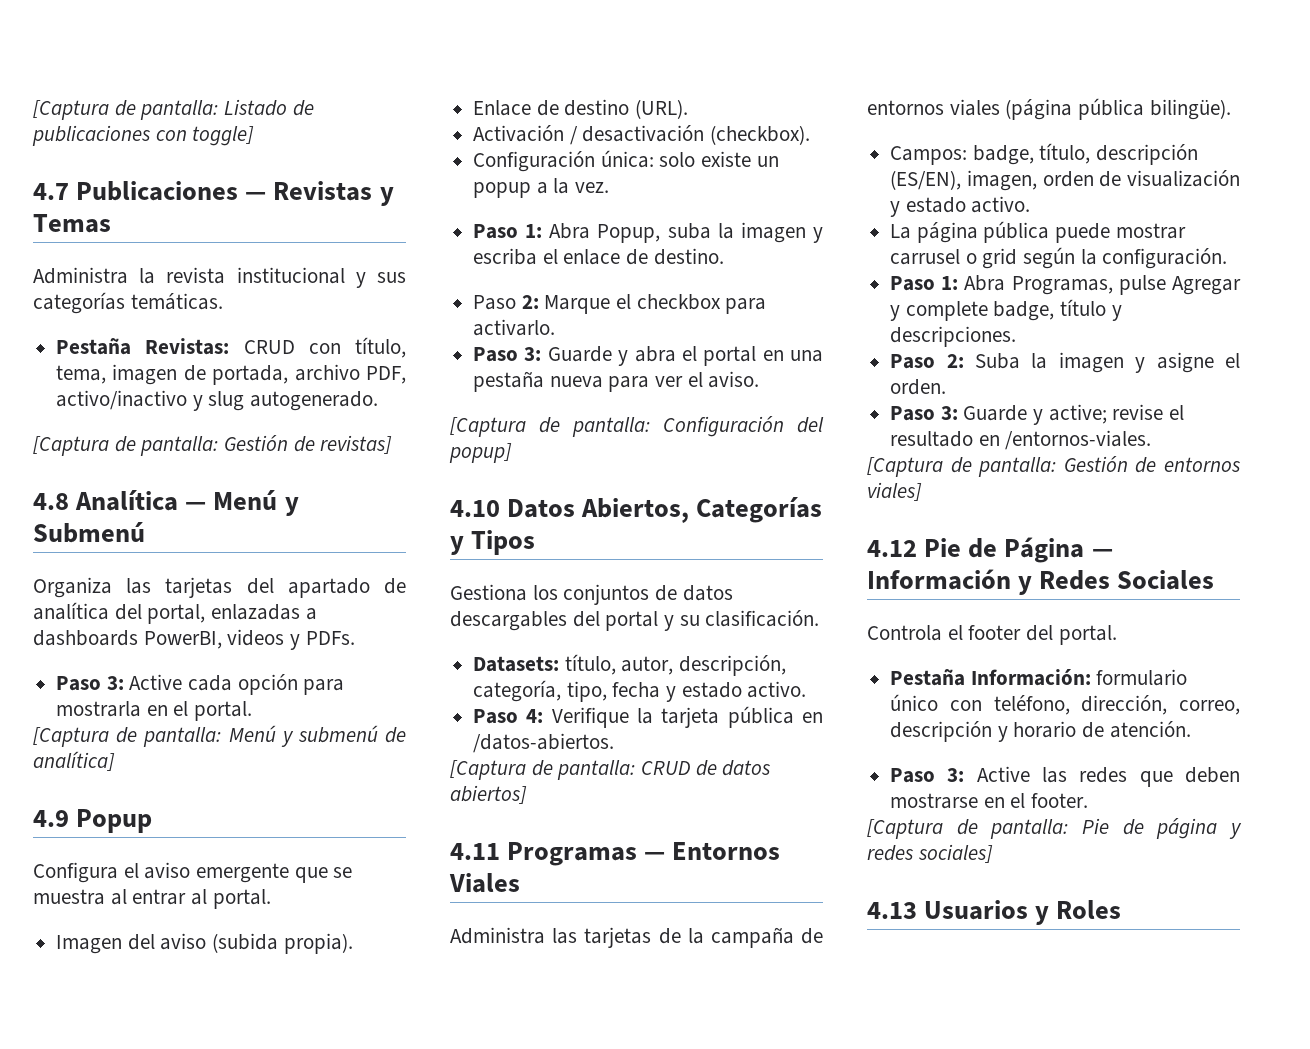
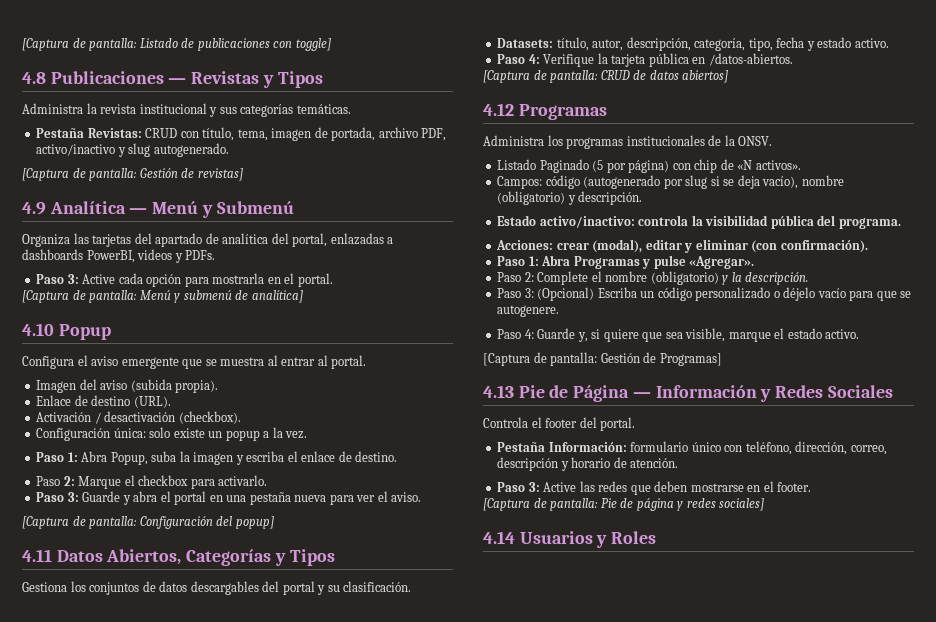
[33,183,69,200] 4.7 -> [22,72,46,84] 4.8
[33,214,111,233] Temas -> [277,71,323,88] Tipos
[33,493,69,510] 4.8 -> [22,202,46,215] 4.9
[33,810,69,827] 4.9 -> [22,323,54,336] 4.10
[450,500,500,517] 4.10 -> [22,549,52,562] 4.11
[450,842,781,866] [449,873,520,893] [450,927,823,948] [867,98,1231,120] [890,143,1199,165] [890,170,1240,191] [890,196,1031,217] [890,221,1186,243] [890,247,1228,269] [890,275,1241,295] [890,299,1122,321] [890,326,1017,347] [890,352,1240,373] [890,379,947,395] [890,404,1185,425] [890,430,1152,450] [867,456,1240,477] [867,482,922,501] [867,540,917,557] 4.11 Programas — Entornos Viales // Administra las tarjetas de la campaña de entornos viales (página pública bilingüe). // Campos: badge, título, descripción (ES/EN), imagen, orden de visualización y estado activo. // La página pública puede mostrar carrusel o grid según la configuración. // Paso 1: Abra Programas, pulse Agregar y complete badge, título y descripciones. // Paso 2: Suba la imagen y asigne el orden. // Paso 3: Guarde y active; revise el resultado en /entornos-viales. // [Captura de pantalla: Gestión de entornos viales] // 4.12 -> [483,103,607,120] [483,135,773,149] [497,159,801,173] [497,175,844,189] [497,191,643,205] [497,215,901,229] [496,239,868,253] [497,255,755,269] [497,271,809,285] [497,287,912,301] [497,305,560,317] [497,328,860,342] [483,352,722,366] [483,385,514,398] 4.12 Programas // Administra los programas institucionales de la ONSV. // Listado Paginado (5 por página) con chip de «N activos». // Campos: código (autogenerado por slug si se deja vacío), nombre (obligatorio) y descripción. // Estado activo/inactivo: controla la visibilidad pública del programa. // Acciones: crear (modal), editar y eliminar (con confirmación). // Paso 1: Abra Programas y pulse «Agregar». // Paso 2: Complete el nombre (obligatorio) y la descripción. // Paso 3: (Opcional) Escriba un código personalizado o déjelo vacío para que se autogenere. // Paso 4: Guarde y, si quiere que sea visible, marque el estado activo. // [Captura de pantalla: Gestión de Programas] // 4.13
[867,902,917,919] 4.13 -> [483,531,515,544] 4.14

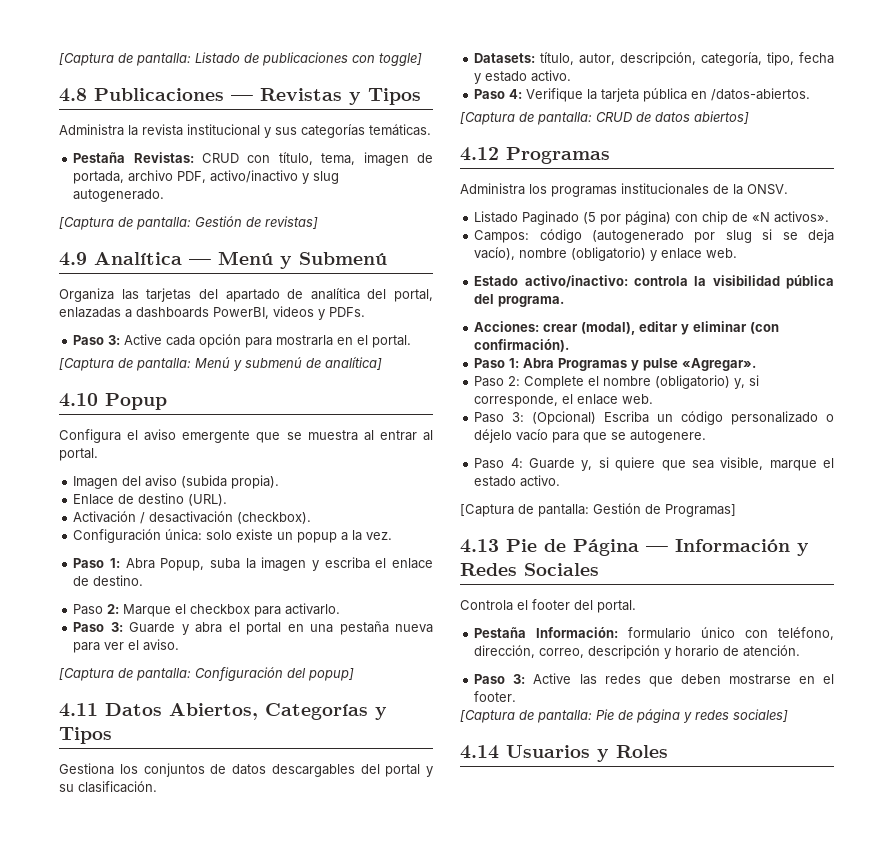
[578,191,643,205] descripción. -> [661,248,738,259] enlace web.
[722,272,809,285] y la descripción. -> [734,375,760,389] [474,394,654,407] y, si corresponde, el enlace web.

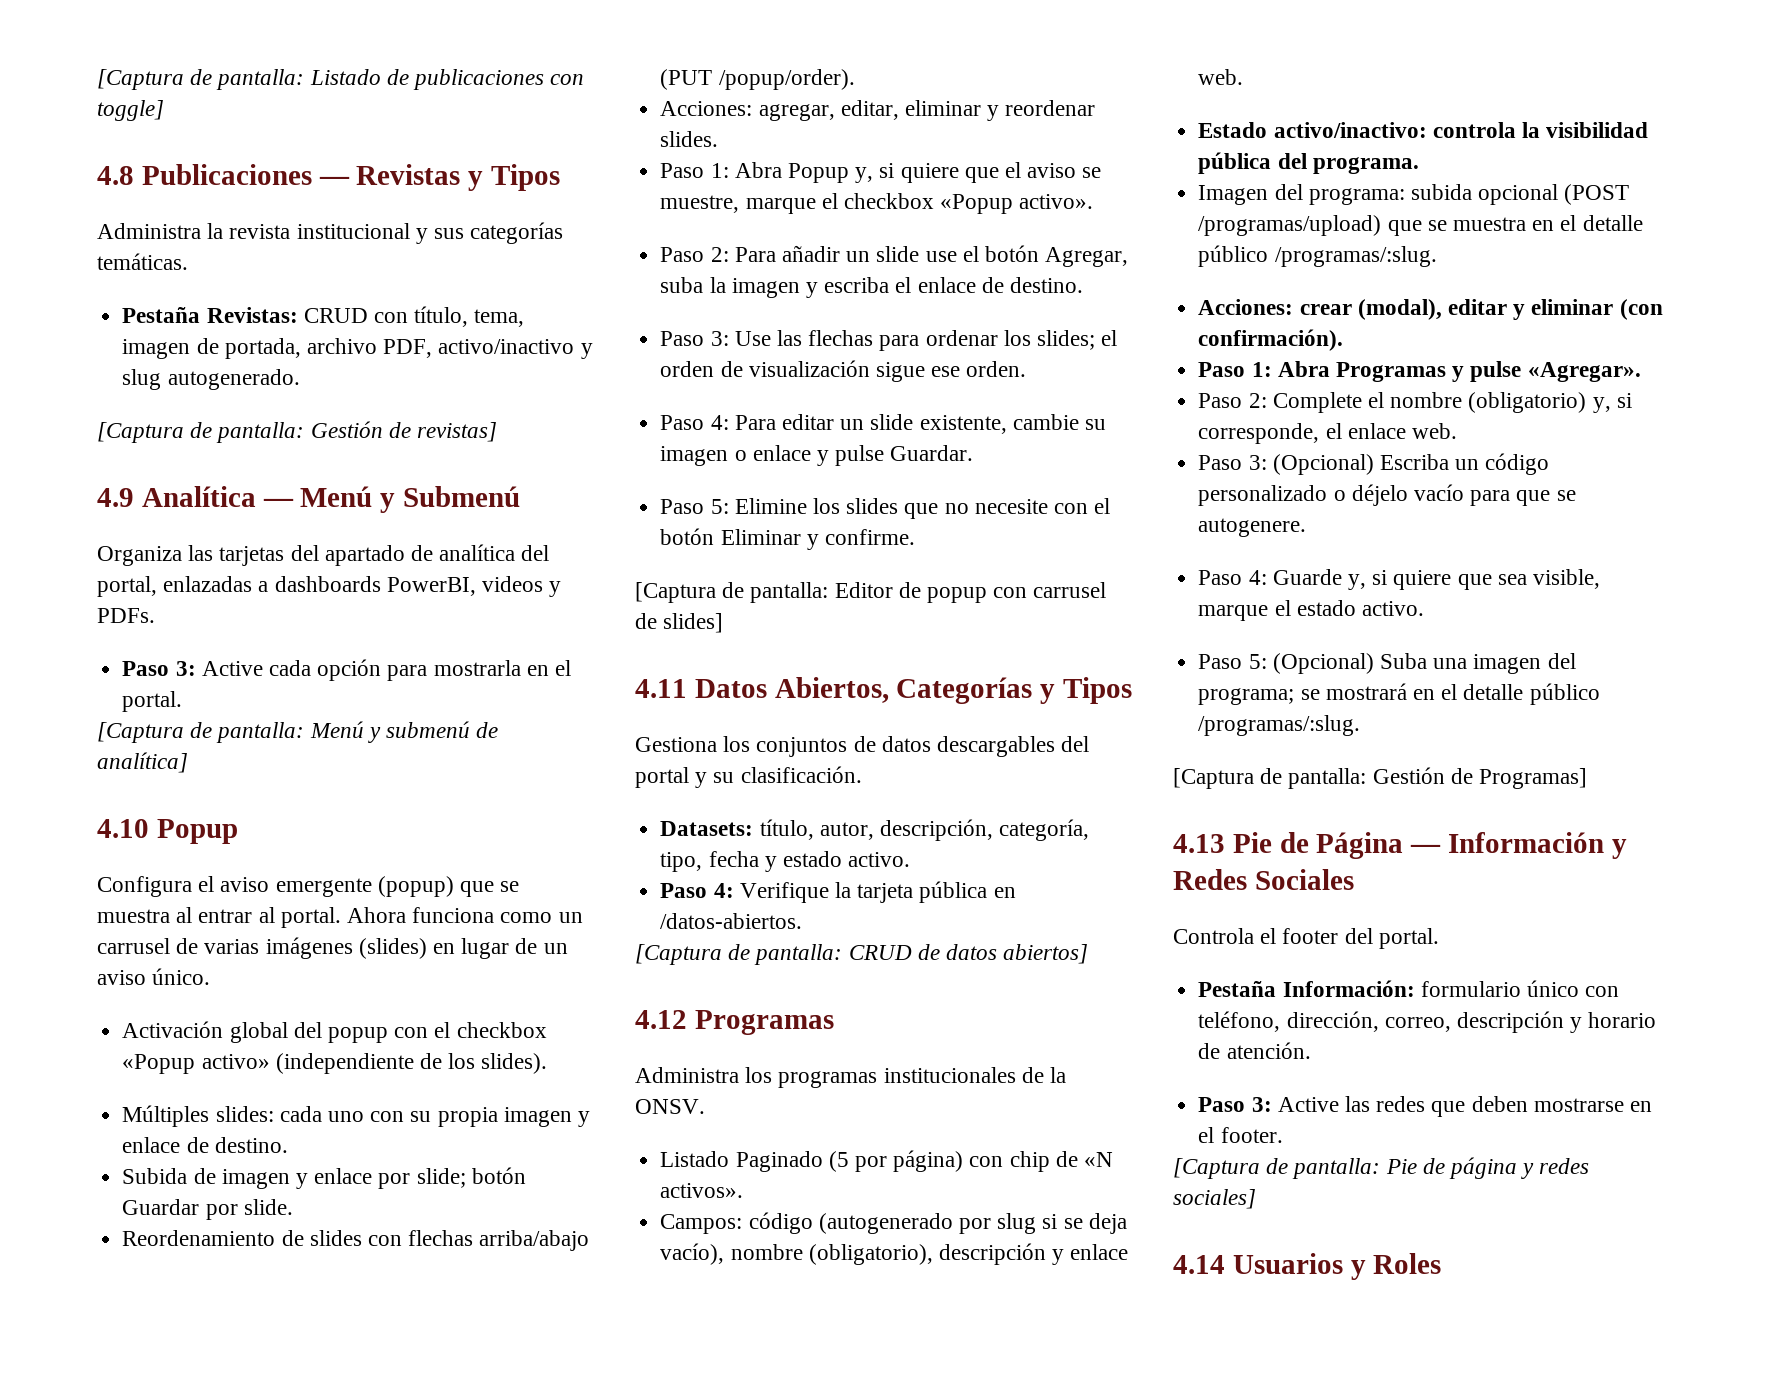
(251, 436) none -> [377,876,454,897] (popup)
[73,475,280,489] [73,493,228,506] [73,511,312,524] [73,529,393,543] [73,558,205,571] // Imagen del aviso (subida propia). // Enlace de destino (URL). // Activación / desactivación (checkbox). // Configuración única: solo existe un popup a la vez. // Paso 1: Abra Popup, -> [347,907,583,923] [97,937,568,959] [97,968,211,985] [122,1021,547,1043] [122,1053,548,1074] [122,1105,590,1127] [122,1137,288,1153] [122,1167,526,1189] [122,1199,293,1220] [122,1230,590,1251] [660,69,855,90] [660,100,1096,121] [660,131,719,147] [660,162,1102,183] [660,193,1094,214] [660,245,1129,267] Ahora funciona como un carrusel de varias imágenes (slides) en lugar de un aviso único. // Activación global del popup con el checkbox «Popup activo» (independiente de los slides). // Múltiples slides: cada uno con su propia imagen y enlace de destino. // Subida de imagen y enlace por slide; botón Guardar por slide. // Reordenamiento de slides con flechas arriba/abajo (PUT /popup/order). // Acciones: agregar, editar, eliminar y reordenar slides. // Paso 1: Abra Popup y, si quiere que el aviso se muestre, marque el checkbox «Popup activo». // Paso 2: Para añadir un slide use el botón Agregar,
[107,603,341,617] [73,621,433,635] [73,639,180,653] [59,667,354,681] 2: Marque el checkbox para activarlo. // Paso 3: Guarde y abra el portal en una pestaña nueva para ver el aviso. // [Captura de pantalla: Configuración del popup] -> [710,330,1118,351] [660,360,1027,382] [660,414,1106,434] [660,445,974,466] [660,498,1111,519] [660,528,915,550] [635,582,1107,603] [635,613,724,633] 3: Use las flechas para ordenar los slides; el orden de visualización sigue ese orden. // Paso 4: Para editar un slide existente, cambie su imagen o enlace y pulse Guardar. // Paso 5: Elimine los slides que no necesite con el botón Eliminar y confirme. // [Captura de pantalla: Editor de popup con carrusel de slides]
[571,247,647,261] (obligatorio) -> [808,1243,1046,1265] (obligatorio), descripción
(565, 301) none -> [1198,184,1630,205] [1198,215,1643,236] [1198,245,1437,267] // Imagen del programa: subida opcional (POST /programas/upload) que se muestra en el detalle público /programas/:slug.
(561, 481) none -> [1198,653,1576,674] [1198,683,1600,705] [1198,715,1361,736] // Paso 5: (Opcional) Suba una imagen del programa; se mostrará en el detalle público /programas/:slug.

